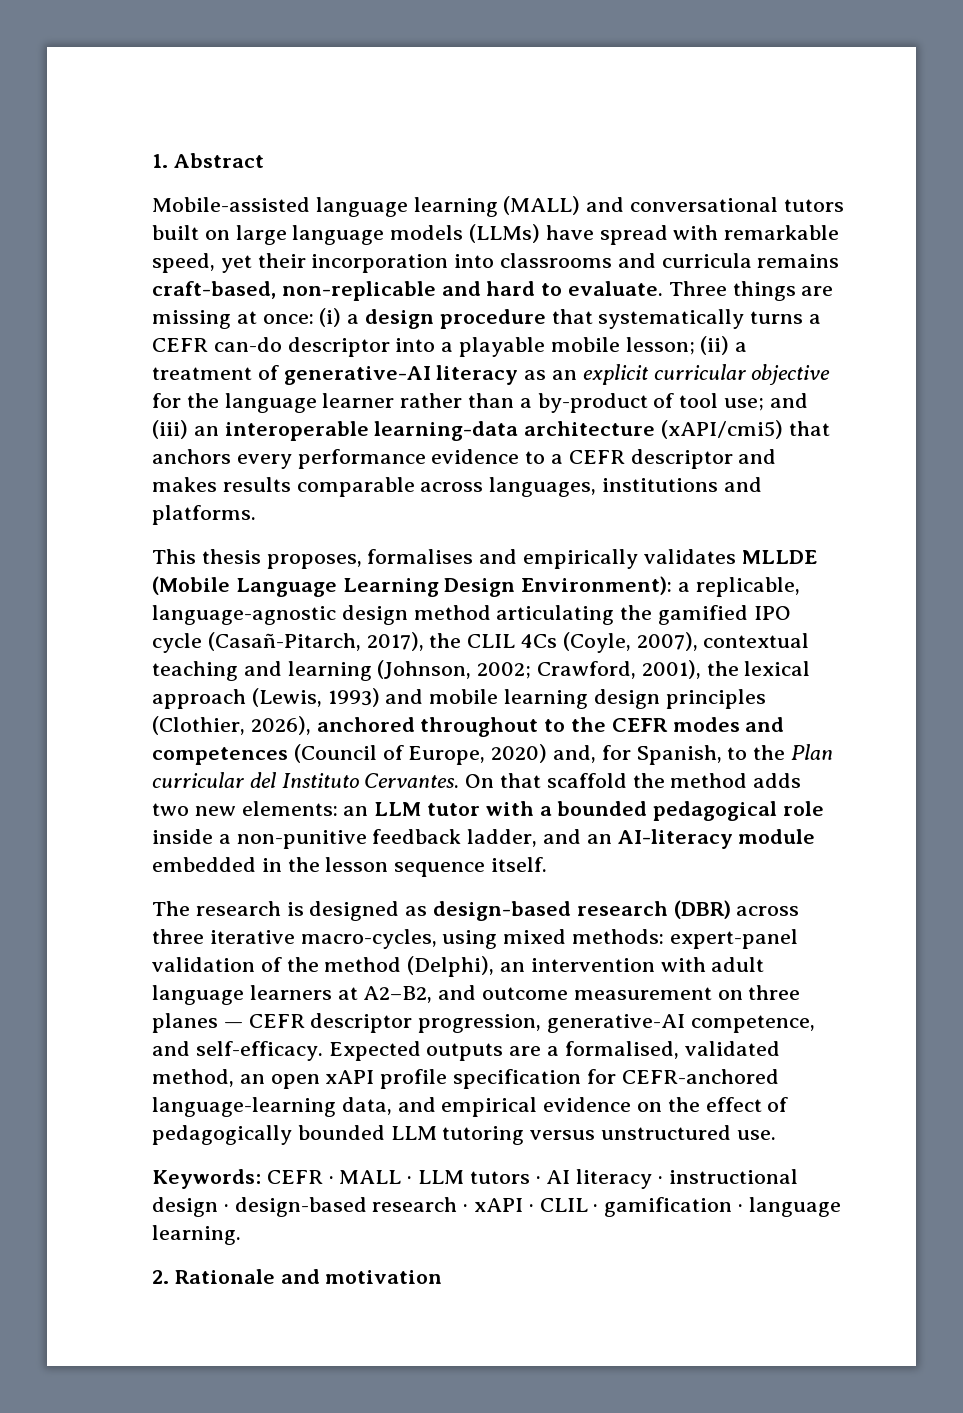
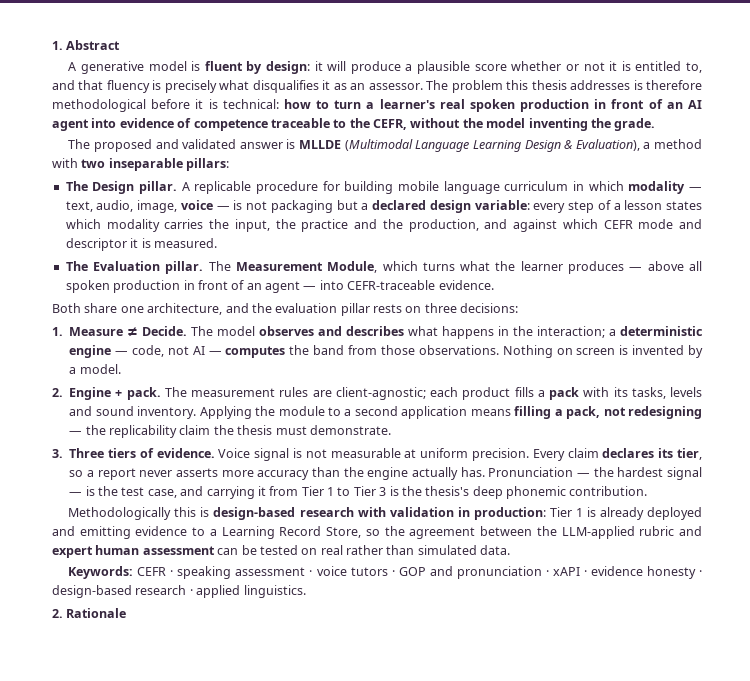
[152,196,844,217] [152,224,840,245] [152,253,840,273] [152,281,834,301] [152,308,822,329] [152,336,748,357] [152,364,831,385] [152,393,808,413] [152,420,830,441] [152,449,777,469] [152,477,762,497] [152,505,256,525] [152,549,817,569] [152,576,800,597] [152,605,791,625] [152,632,810,653] [152,660,811,681] [152,688,766,709] [152,716,785,737] [152,744,834,765] [152,772,802,788] [152,801,825,821] [152,829,816,849] [152,857,548,877] [152,900,800,921] [152,929,798,949] [152,956,765,977] [152,985,801,1005] [152,1013,815,1033] [152,1041,780,1061] [152,1069,779,1089] [152,1097,789,1117] [152,1125,776,1145] [152,1169,798,1189] [152,1197,841,1217] [152,1225,241,1245] Mobile-assisted language learning (MALL) and conversational tutors built on large language models (LLMs) have spread with remarkable speed, yet their incorporation into classrooms and curricula remains craft-based, non-replicable and hard to evaluate. Three things are missing at once: (i) a design procedure that systematically turns a CEFR can-do descriptor into a playable mobile lesson; (ii) a treatment of generative-AI literacy as an explicit curricular objective for the language learner rather than a by-product of tool use; and (iii) an interoperable learning-data architecture (xAPI/cmi5) that anchors every performance evidence to a CEFR descriptor and makes results comparable across languages, institutions and platforms. // This thesis proposes, formalises and empirically validates MLLDE (Mobile Language Learning Design Environment): a replicable, language-agnostic design method articulating the gamified IPO cycle (Casañ-Pitarch, 2017), the CLIL 4Cs (Coyle, 2007), contextual teaching and learning (Johnson, 2002; Crawford, 2001), the lexical approach (Lewis, 1993) and mobile learning design principles (Clothier, 2026), anchored throughout to the CEFR modes and competences (Council of Europe, 2020) and, for Spanish, to the Plan curricular del Instituto Cervantes. On that scaffold the method adds two new elements: an LLM tutor with a bounded pedagogical role inside a non-punitive feedback ladder, and an AI-literacy module embedded in the lesson sequence itself. // The research is designed as design-based research (DBR) across three iterative macro-cycles, using mixed methods: expert-panel validation of the method (Delphi), an intervention with adult language learners at A2–B2, and outcome measurement on three planes — CEFR descriptor progression, generative-AI competence, and self-efficacy. Expected outputs are a formalised, validated method, an open xAPI profile specification for CEFR-anchored language-learning data, and empirical evidence on the effect of pedagogically bounded LLM tutoring versus unstructured use. // Keywords: CEFR · MALL · LLM tutors · AI literacy · instructional design · design-based research · xAPI · CLIL · gamification · language learning. -> [68,61,702,74] [52,80,703,93] [52,99,702,112] [52,118,656,131] [68,139,703,152] [52,158,230,171] [65,181,703,194] [65,200,702,213] [65,219,702,232] [65,238,217,251] [65,261,703,274] [65,280,494,293] [52,303,519,316] [52,326,703,339] [69,345,704,358] [69,364,121,374] [52,387,702,400] [69,406,702,419] [69,425,391,438] [52,448,702,461] [69,467,702,480] [69,486,648,499] [68,507,703,520] [52,526,703,539] [52,545,511,558] [68,566,703,579] [52,585,306,598] A generative model is fluent by design: it will produce a plausible score whether or not it is entitled to, and that fluency is precisely what disqualifies it as an assessor. The problem this thesis addresses is therefore methodological before it is technical: how to turn a learner's real spoken production in front of an AI agent into evidence of competence traceable to the CEFR, without the model inventing the grade. // The proposed and validated answer is MLLDE (Multimodal Language Learning Design & Evaluation), a method with two inseparable pillars: // The Design pillar. A replicable procedure for building mobile language curriculum in which modality — text, audio, image, voice — is not packaging but a declared design variable: every step of a lesson states which modality carries the input, the practice and the production, and against which CEFR mode and descriptor it is measured. // The Evaluation pillar. The Measurement Module, which turns what the learner produces — above all spoken production in front of an agent — into CEFR-traceable evidence. // Both share one architecture, and the evaluation pillar rests on three decisions: // 1. Measure ≠ Decide. The model observes and describes what happens in the interaction; a deterministic engine — code, not AI — computes the band from those observations. Nothing on screen is invented by a model. // 2. Engine + pack. The measurement rules are client-agnostic; each product fills a pack with its tasks, levels and sound inventory. Applying the module to a second application means filling a pack, not redesigning — the replicability claim the thesis must demonstrate. // 3. Three tiers of evidence. Voice signal is not measurable at uniform precision. Every claim declares its tier, so a report never asserts more accuracy than the engine actually has. Pronunciation — the hardest signal — is the test case, and carrying it from Tier 1 to Tier 3 is the thesis's deep phonemic contribution. // Methodologically this is design-based research with validation in production: Tier 1 is already deployed and emitting evidence to a Learning Record Store, so the agreement between the LLM-applied rubric and expert human assessment can be tested on real rather than simulated data. // Keywords: CEFR · speaking assessment · voice tutors · GOP and pronunciation · xAPI · evidence honesty · design-based research · applied linguistics.
[280,1269,443,1284] and motivation -> (127, 613) none

